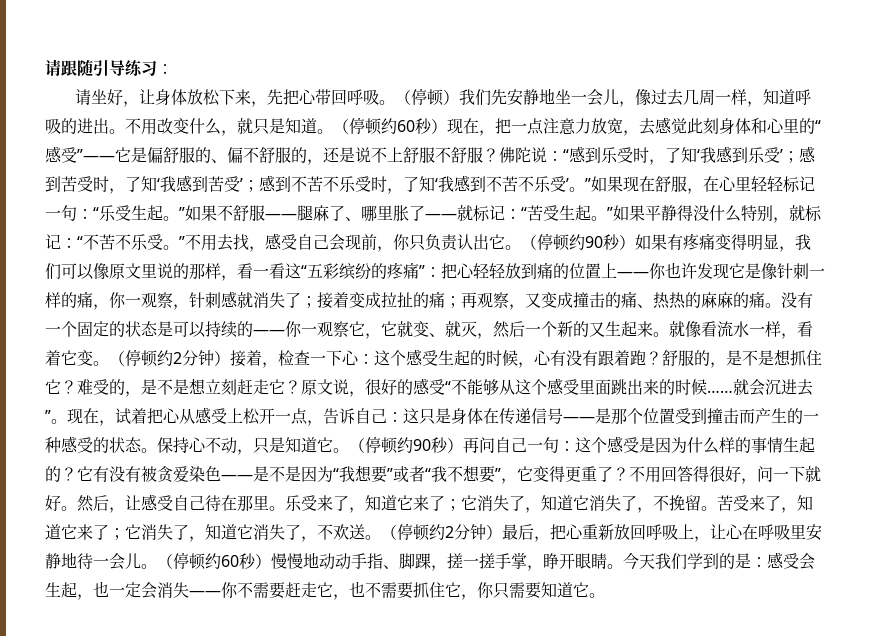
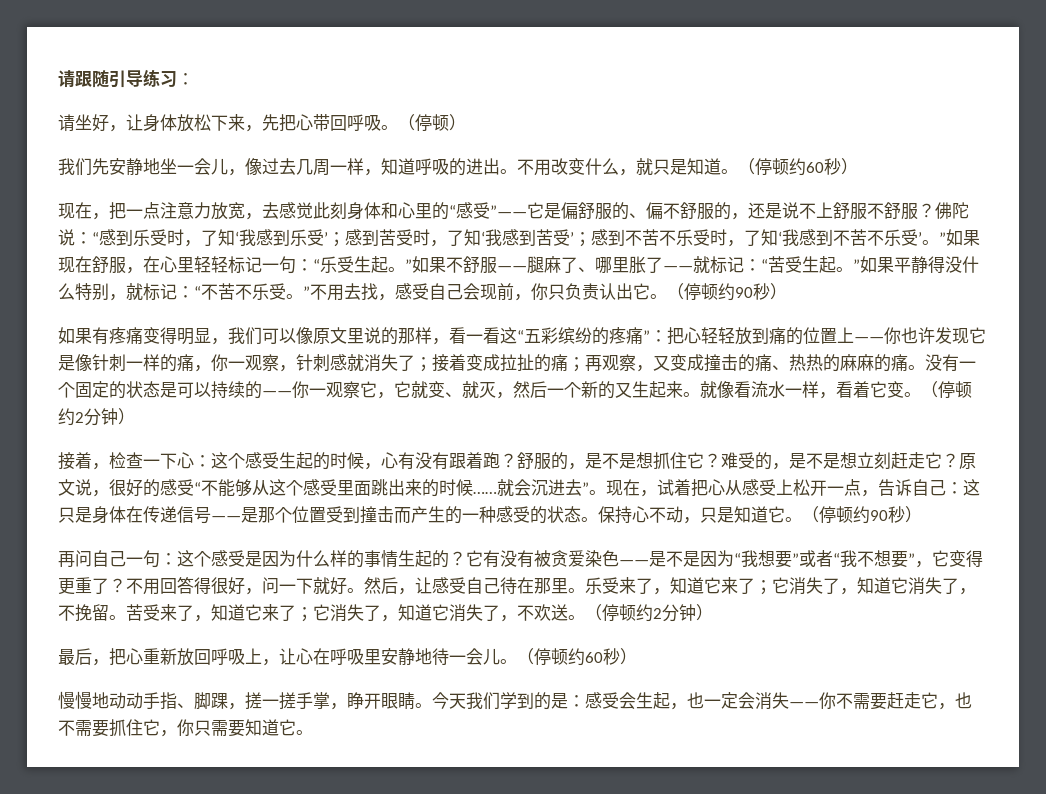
(459, 97) none -> (466, 122) //
(447, 126) none -> (858, 166) //
(635, 242) none -> (787, 291) //
(230, 358) none -> (135, 416) //
(463, 445) none -> (922, 514) //
(502, 532) none -> (713, 612) //
(271, 561) none -> (637, 656) //

